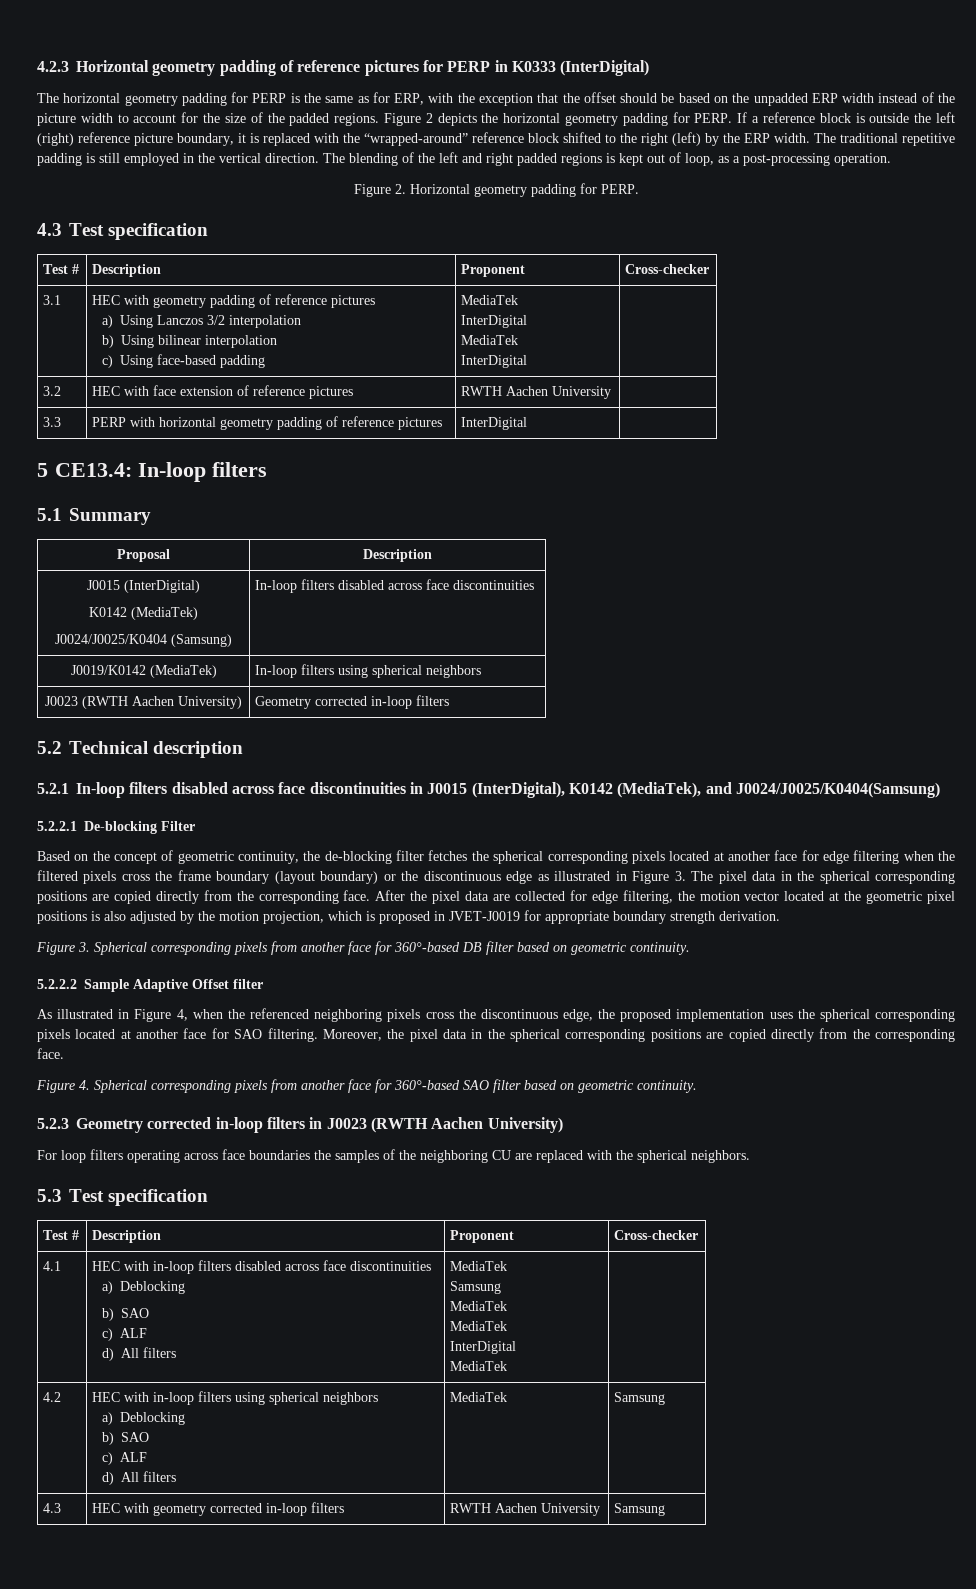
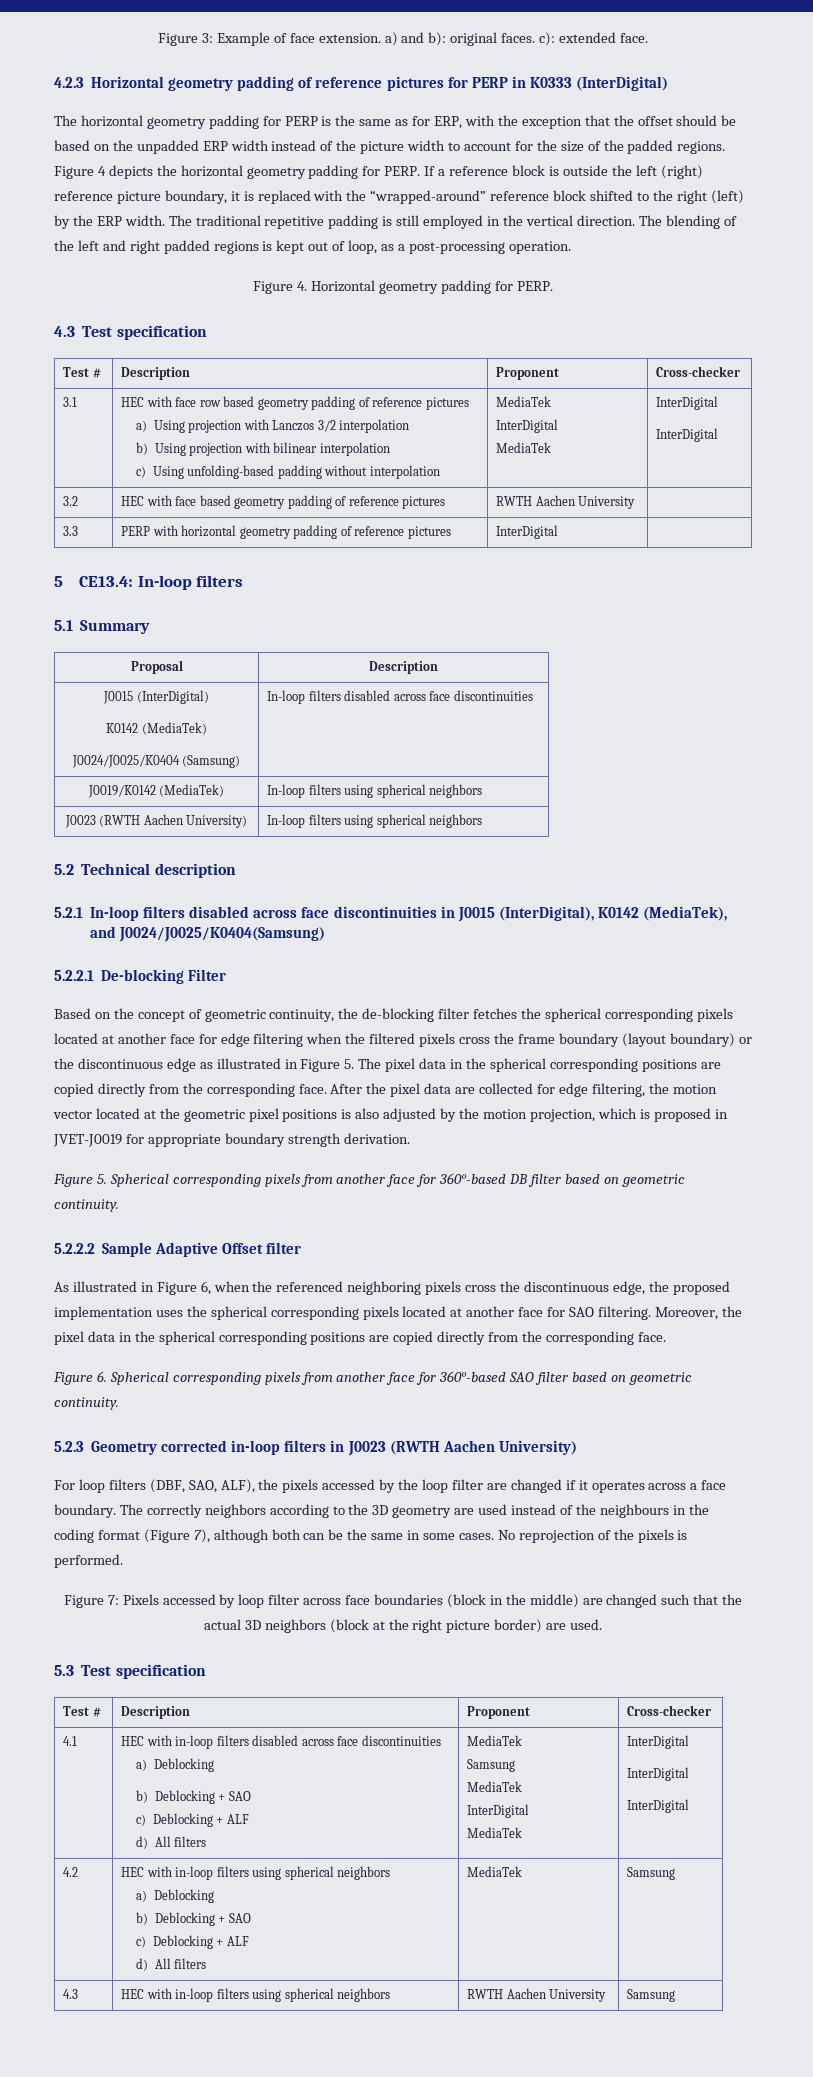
(37, 66) none -> [158,32,648,46] Figure 3: Example of face extension. a) and b): original faces. c): extended face. //
[425,113,433,123] 2 -> [97,166,106,176] 4
[394,184,406,194] 2. -> [297,281,308,291] 4.
(149, 300) none -> [175,396,255,407] face row based
(153, 321) none -> [188,419,269,433] projection with
(154, 341) none -> [189,442,270,456] projection with
[156,354,265,368] [460,295,518,305] [460,315,527,328] [460,335,518,345] [460,355,527,368] face-based padding | MediaTek // InterDigital // MediaTek // InterDigital | -> [187,465,440,479] [496,396,552,407] [496,419,559,433] [496,442,552,453] [656,396,719,410] [656,428,719,442] unfolding-based padding without interpolation | MediaTek // InterDigital // MediaTek | InterDigital // InterDigital
[179,386,233,396] extension -> [199,495,332,509] based geometry padding
[254,695,449,709] Geometry corrected in-loop filters -> [267,814,483,828] In-loop filters using spherical neighbors
[674,871,686,881] 3. -> [344,1059,355,1069] 5.
[78,942,90,952] 3. -> [96,1174,107,1184] 5.
[176,1009,188,1021] 4, -> [200,1281,211,1295] 6,
[79,1080,90,1090] 4. -> [96,1371,107,1382] 6.
[127,1149,750,1163] operating across face boundaries the samples of the neighboring CU are replaced with the spherical neighbors. -> [149,1479,727,1493] [54,1504,709,1518] [54,1529,688,1543] [54,1554,123,1568] [63,1594,743,1608] [203,1619,603,1633] (DBF, SAO, ALF), the pixels accessed by the loop filter are changed if it operates across a face boundary. The correctly neighbors according to the 3D geometry are used instead of the neighbours in the coding format (Figure 7), although both can be the same in some cases. No reprojection of the pixels is performed. // Figure 7: Pixels accessed by loop filter across face boundaries (block in the middle) are changed such that the actual 3D neighbors (block at the right picture border) are used.
[120,1308,149,1318] [101,1328,113,1341] SAO // c) -> [154,1790,251,1804] [136,1813,224,1827] Deblocking + SAO // c) Deblocking +
[449,1321,507,1331] [449,1341,516,1354] [449,1361,507,1371] // MediaTek // InterDigital // MediaTek | -> [467,1804,530,1818] [467,1827,523,1838] [627,1735,690,1749] [627,1767,690,1781] [627,1799,690,1813] // InterDigital // MediaTek | InterDigital // InterDigital // InterDigital
[120,1432,149,1442] [101,1452,113,1465] SAO // c) -> [154,1912,251,1926] [136,1935,224,1949] Deblocking + SAO // c) Deblocking +
[152,1502,344,1516] geometry corrected in-loop filters -> [175,1988,391,2002] in-loop filters using spherical neighbors

